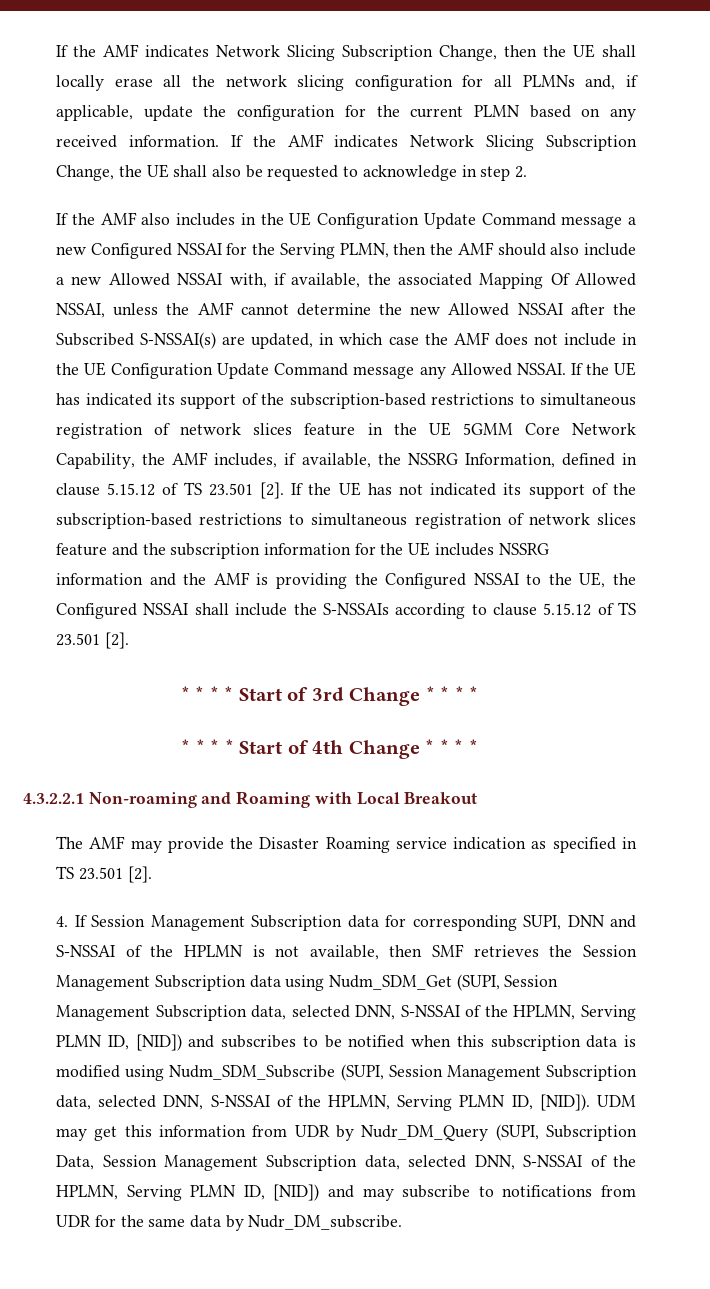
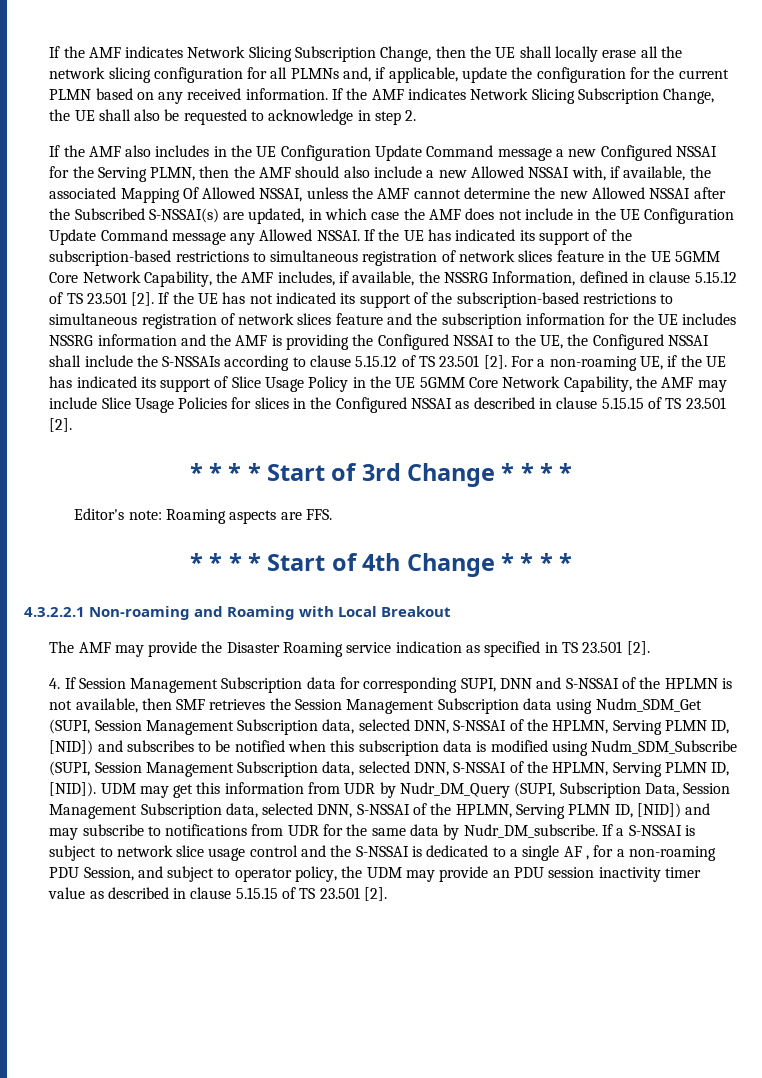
(129, 640) none -> [511,355,726,371] [49,376,727,392] [49,397,726,413] [49,418,73,432] For a non-roaming UE, if the UE has indicated its support of Slice Usage Policy in the UE 5GMM Core Network Capability, the AMF may include Slice Usage Policies for slices in the Configured NSSAI as described in clause 5.15.15 of TS 23.501 [2].
(479, 693) none -> [74,508,332,524] // Editor's note: Roaming aspects are FFS.
(403, 1222) none -> [602,824,695,836] [49,845,716,861] [49,866,701,882] [48,887,388,901] If a S-NSSAI is subject to network slice usage control and the S-NSSAI is dedicated to a single AF , for a non-roaming PDU Session, and subject to operator policy, the UDM may provide an PDU session inactivity timer value as described in clause 5.15.15 of TS 23.501 [2].

